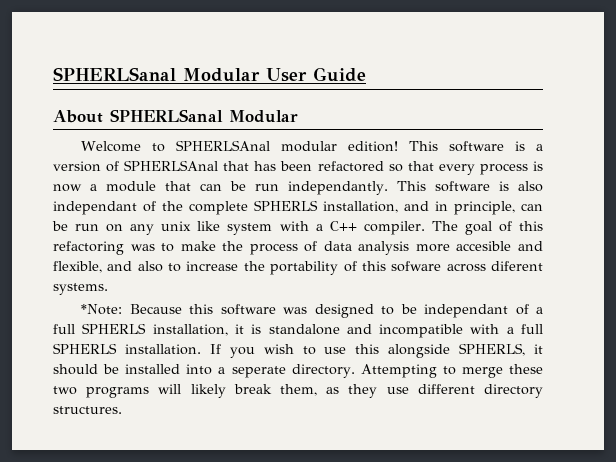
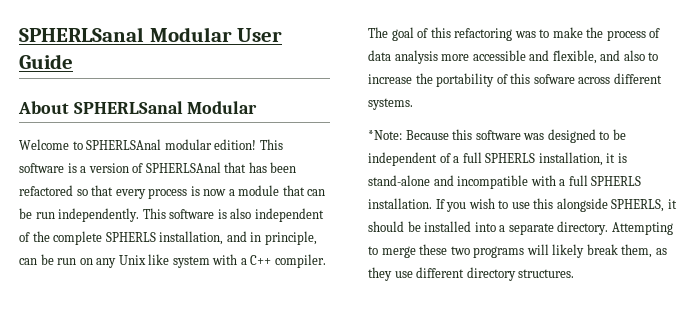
[288,181,389,195] independantly. -> [58,208,140,222] independently.
[53,201,137,215] independant -> [254,208,324,222] independent
[161,221,192,231] unix -> [118,255,146,265] Unix
[456,241,512,251] accesible -> [472,50,526,61] accessible
[491,261,543,271] diferent -> [613,73,662,84] different
[424,304,509,318] independant -> [368,152,437,166] independent
[268,324,340,335] standalone -> [368,175,430,186] stand-alone
[231,366,286,378] seperate -> [508,223,554,235] separate

